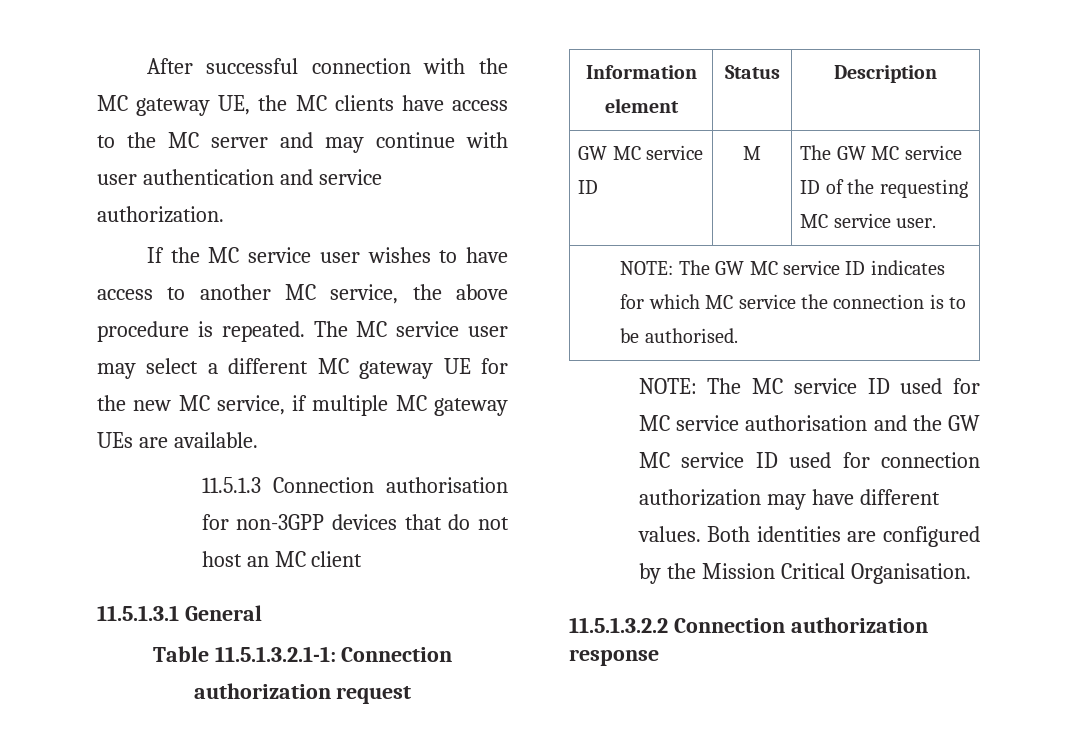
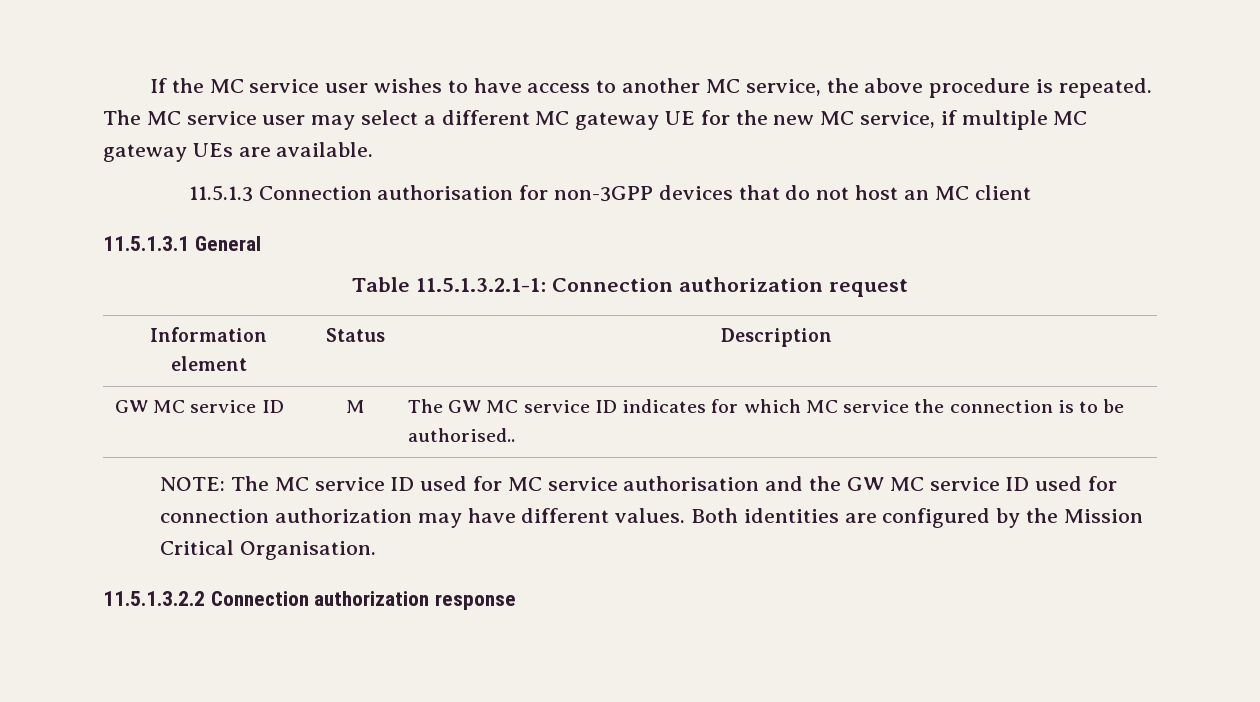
[146,58,508,74] [97,95,508,116] [97,132,508,153] [97,169,382,185] [97,206,224,223] After successful connection with the MC gateway UE, the MC clients have access to the MC server and may continue with user authentication and service authorization. // -> (150, 85) none
[825,179,968,198] [800,213,937,228] [620,260,866,275] of the requesting MC service user. // NOTE: The GW MC service ID -> (617, 406) none
[644,328,738,343] authorised. -> [407,428,515,442] authorised..

